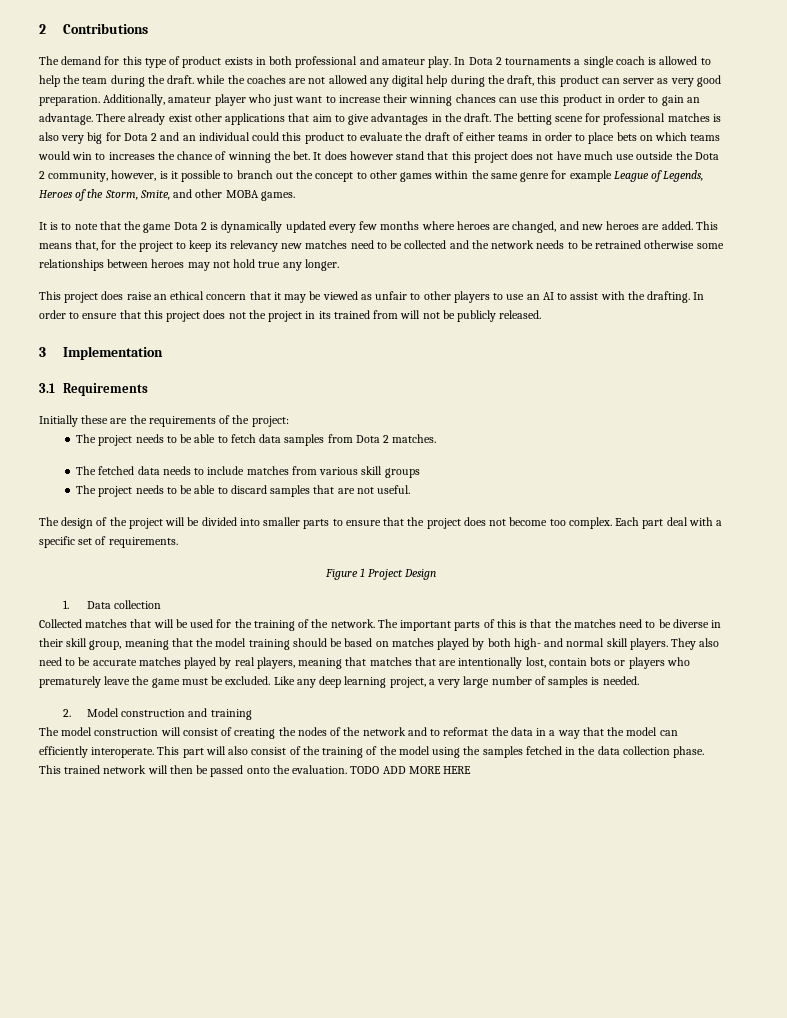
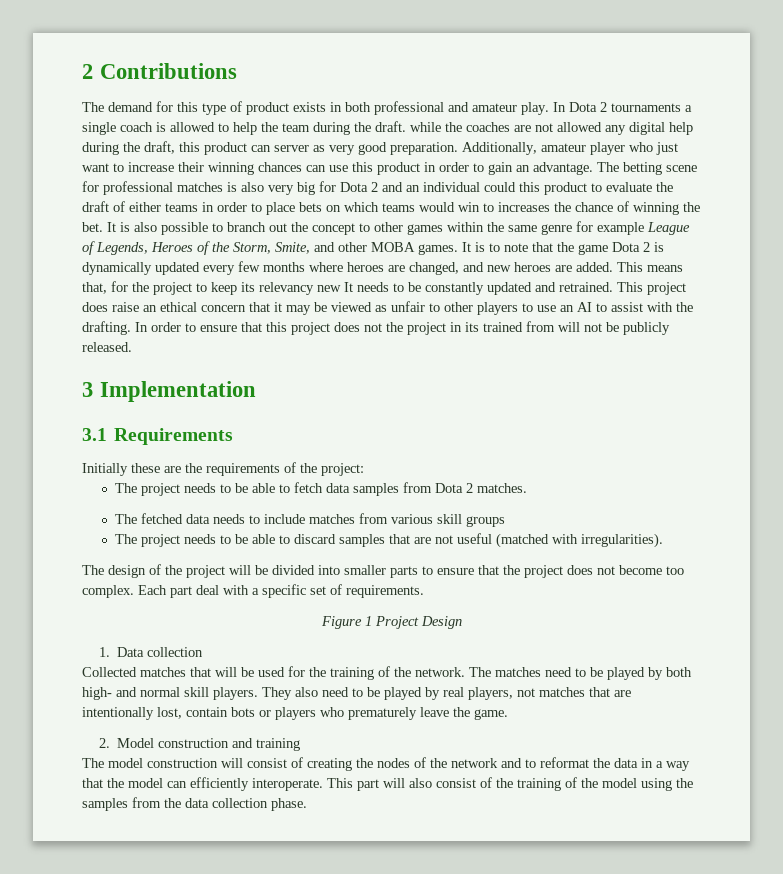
[96,113,492,125] There already exist other applications that aim to give advantages in the draft. -> (593, 168) none
[324,151,719,163] [39,170,178,182] does however stand that this project does not have much use outside the Dota 2 community, however, is it -> [120,222,157,232] is also
(295, 196) // -> (458, 249) none
[305,240,724,249] [39,259,339,271] matches need to be collected and the network needs to be retrained otherwise some relationships between heroes may not hold true any longer. // -> [344,282,613,295] It needs to be constantly updated and retrained.
[377,485,411,494] useful. -> [456,533,663,548] useful (matched with irregularities).
[400,619,722,631] [39,638,434,650] important parts of this is that the matches need to be diverse in their skill group, meaning that the model training should be based on matches -> [495,667,603,677] matches need to be
[92,657,181,666] accurate matches -> (380, 692) none
[298,657,367,669] meaning that -> [517,688,535,697] not
[151,676,639,688] game must be excluded. Like any deep learning project, a very large number of samples is needed. -> [474,709,508,720] game.
[525,746,576,755] fetched in -> [132,797,161,808] from
[39,765,472,777] This trained network will then be passed onto the evaluation. TODO ADD MORE HERE -> (307, 804) none

